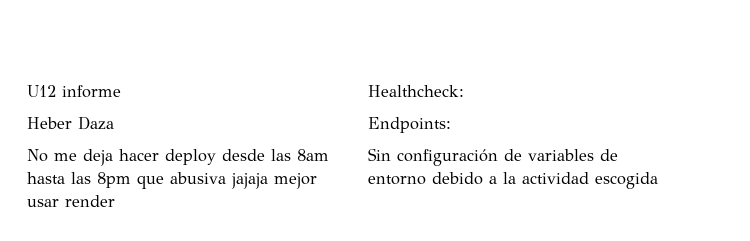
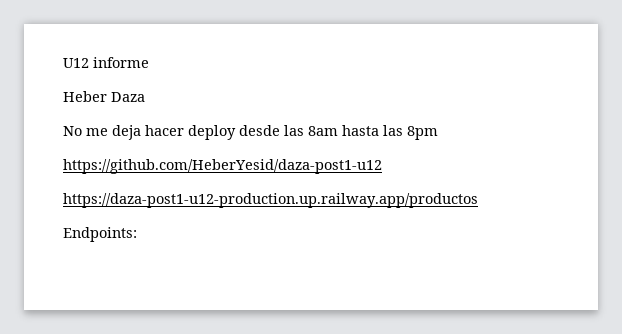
[137,172,317,189] [27,195,115,207] [368,85,464,97] [368,117,451,133] [368,148,618,166] [368,172,658,189] que abusiva jajaja mejor usar render // Healthcheck: // Endpoints: // Sin configuración de variables de entorno debido a la actividad escogida -> [63,159,382,174] [63,193,478,208] [63,227,137,242] // https://github.com/HeberYesid/daza-post1-u12 // https://daza-post1-u12-production.up.railway.app/productos // Endpoints:

